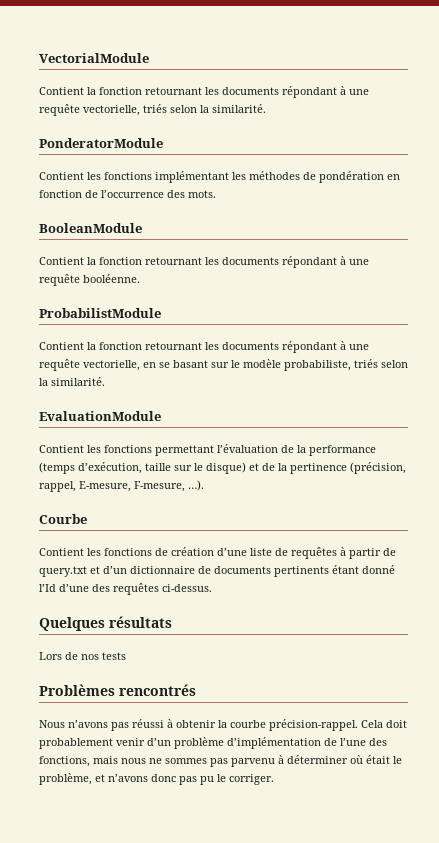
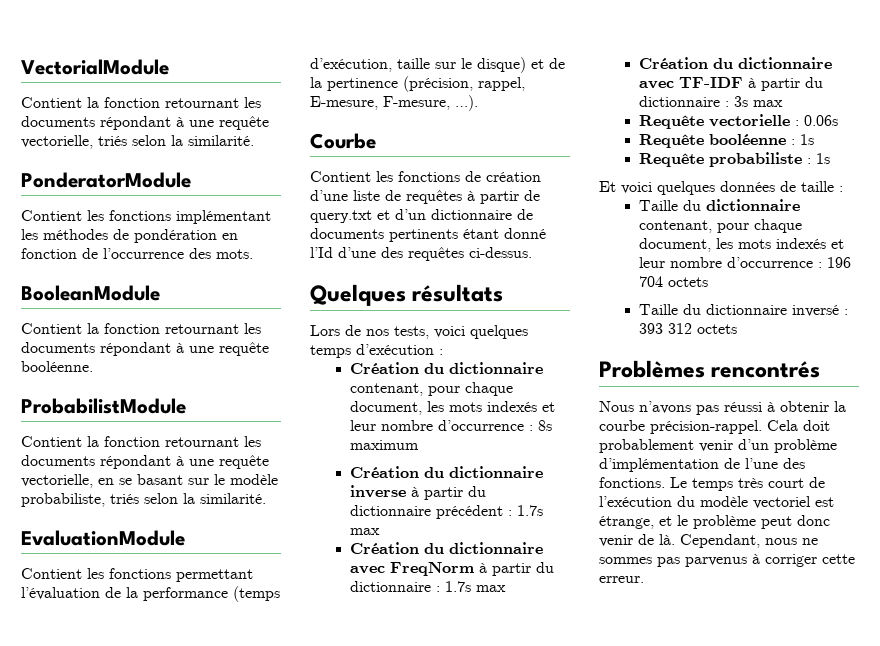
[102,652,126,660] tests -> [394,325,528,339] [310,344,443,358] [350,362,544,374] [350,382,514,396] [350,401,556,415] [350,420,553,431] [350,440,420,450] [350,466,544,478] [350,485,487,500] [350,505,544,519] [350,528,381,535] [350,542,544,554] [350,562,555,576] [350,581,507,592] [639,57,833,69] [639,77,824,91] [639,96,784,107] [639,114,839,129] [639,134,815,148] [639,152,831,167] [599,181,843,195] [639,199,801,211] [639,219,803,233] [639,238,845,252] [639,257,852,268] [639,276,709,287] [639,304,849,317] [639,323,738,334] tests, voici quelques temps d’exécution : // Création du dictionnaire contenant, pour chaque document, les mots indexés et leur nombre d’occurrence : 8s maximum // Création du dictionnaire inverse à partir du dictionnaire précédent : 1.7s max // Création du dictionnaire avec FreqNorm à partir du dictionnaire : 1.7s max // Création du dictionnaire avec TF-IDF à partir du dictionnaire : 3s max // Requête vectorielle : 0.06s // Requête booléenne : 1s // Requête probabiliste : 1s // Et voici quelques données de taille : // Taille du dictionnaire contenant, pour chaque document, les mots indexés et leur nombre d’occurrence : 196 704 octets // Taille du dictionnaire inversé : 393 312 octets
[39,755,402,767] [39,773,274,785] fonctions, mais nous ne sommes pas parvenu à déterminer où était le problème, et n’avons donc pas pu le corriger. -> [599,477,825,491] [599,496,834,509] [599,515,830,529] [599,534,818,548] [599,554,855,567] [599,576,644,583] fonctions. Le temps très court de l’exécution du modèle vectoriel est étrange, et le problème peut donc venir de là. Cependant, nous ne sommes pas parvenus à corriger cette erreur.

